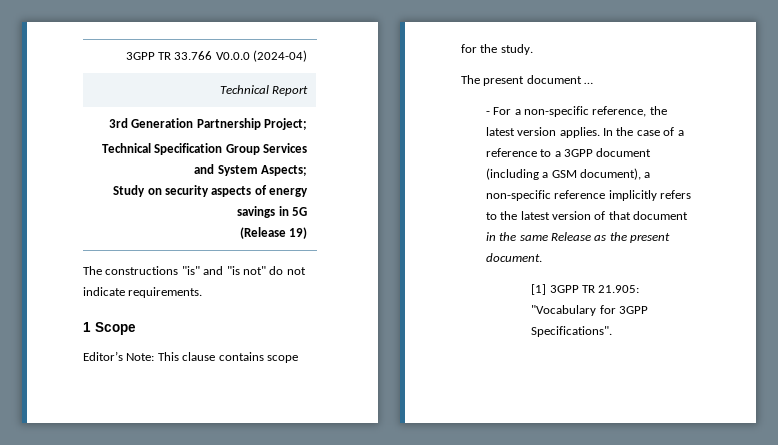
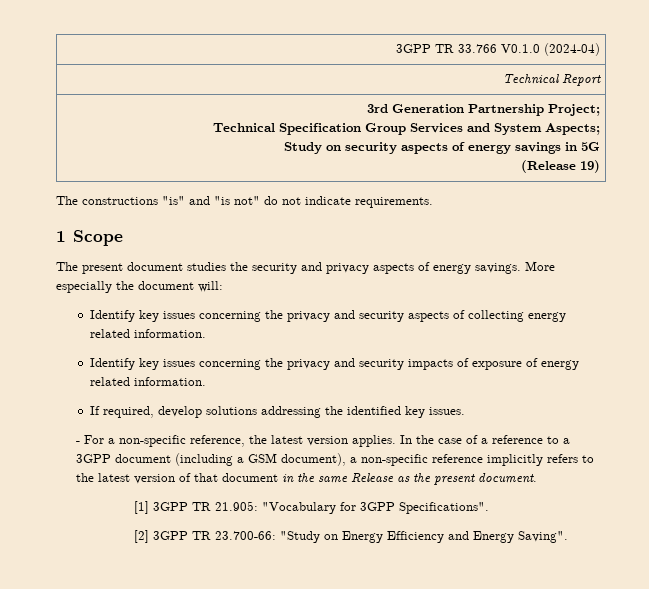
[215,52,250,60] V0.0.0 -> [501,44,541,53] V0.1.0
[83,351,298,363] [461,44,533,55] [461,75,594,86] Editor’s Note: This clause contains scope for the study. // The present document … -> [56,261,555,274] [56,281,223,293] [89,310,566,322] [89,329,206,338] [89,358,579,370] [89,377,206,386] [89,406,465,418] The present document studies the security and privacy aspects of energy savings. More especially the document will: // Identify key issues concerning the privacy and security aspects of collecting energy related information. // Identify key issues concerning the privacy and security impacts of exposure of energy related information. // If required, develop solutions addressing the identified key issues.
(613, 331) none -> [133,530,568,543] // [2] 3GPP TR 23.700-66: "Study on Energy Efficiency and Energy Saving".

